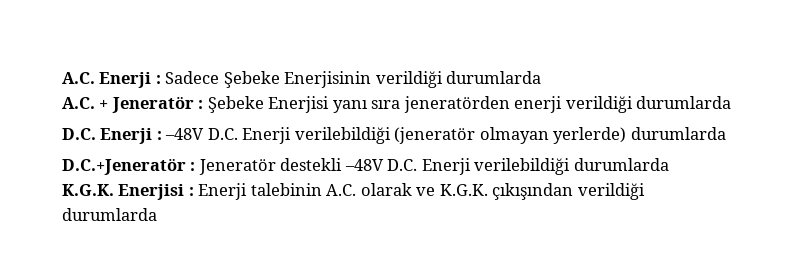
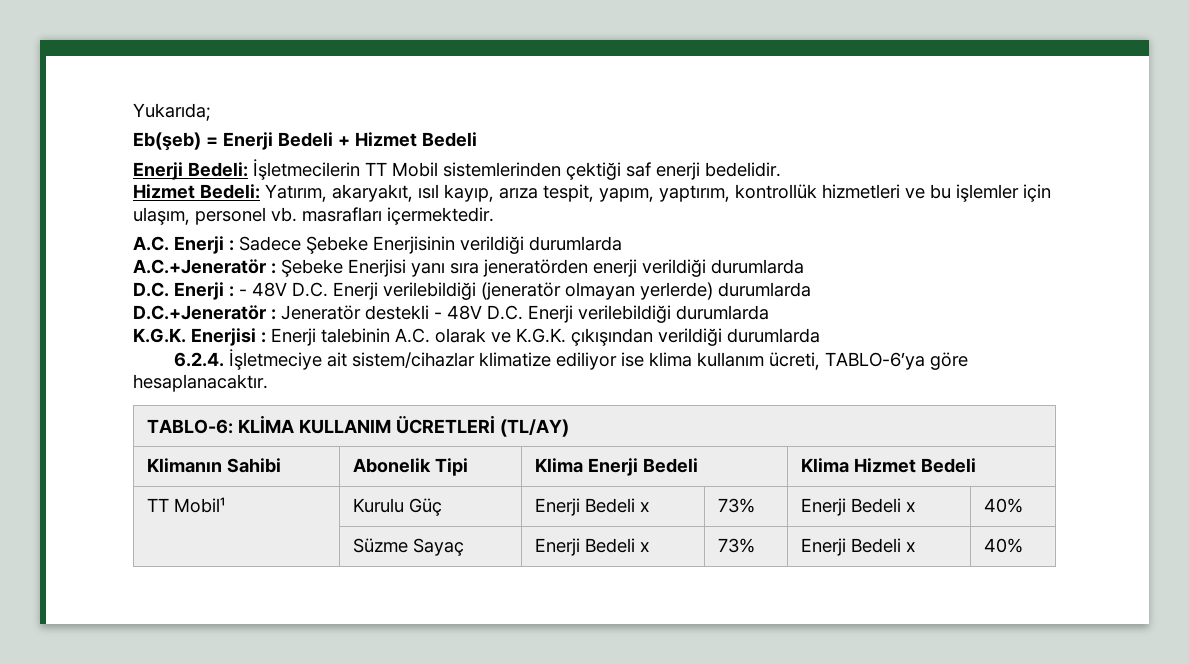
(62, 78) none -> [133,103,211,121] [133,132,477,151] [133,159,781,180] [133,184,1051,202] [133,207,494,225] Yukarıda; // Eb(şeb) = Enerji Bedeli + Hizmet Bedeli // Enerji Bedeli: İşletmecilerin TT Mobil sistemlerinden çektiği saf enerji bedelidir. // Hizmet Bedeli: Yatırım, akaryakıt, ısıl kayıp, arıza tespit, yapım, yaptırım, kontrollük hizmetleri ve bu işlemler için ulaşım, personel vb. masrafları içermektedir. //
[62,96,194,113] A.C. + Jeneratör -> [133,259,266,274] A.C.+Jeneratör
[165,128,205,140] –48V -> [239,282,287,297] - 48V
[344,159,384,171] –48V -> [434,305,482,320] - 48V
(157, 214) none -> [174,349,969,370] [133,374,268,392] [146,415,569,437] [146,458,281,473] [352,458,468,476] [534,458,698,476] [800,458,976,473] [146,497,225,513] [352,498,442,516] [534,498,649,516] [717,498,755,513] [800,498,915,516] [983,498,1023,513] [352,538,464,556] [534,538,649,556] [717,538,755,553] [800,538,915,556] [983,538,1023,553] // 6.2.4. İşletmeciye ait sistem/cihazlar klimatize ediliyor ise klima kullanım ücreti, TABLO-6’ya göre hesaplanacaktır. // TABLO-6: KLİMA KULLANIM ÜCRETLERİ (TL/AY) // Klimanın Sahibi | Abonelik Tipi | Klima Enerji Bedeli | Klima Hizmet Bedeli // TT Mobil¹ | Kurulu Güç | Enerji Bedeli x | 73% | Enerji Bedeli x | 40% // | Süzme Sayaç | Enerji Bedeli x | 73% | Enerji Bedeli x | 40%

